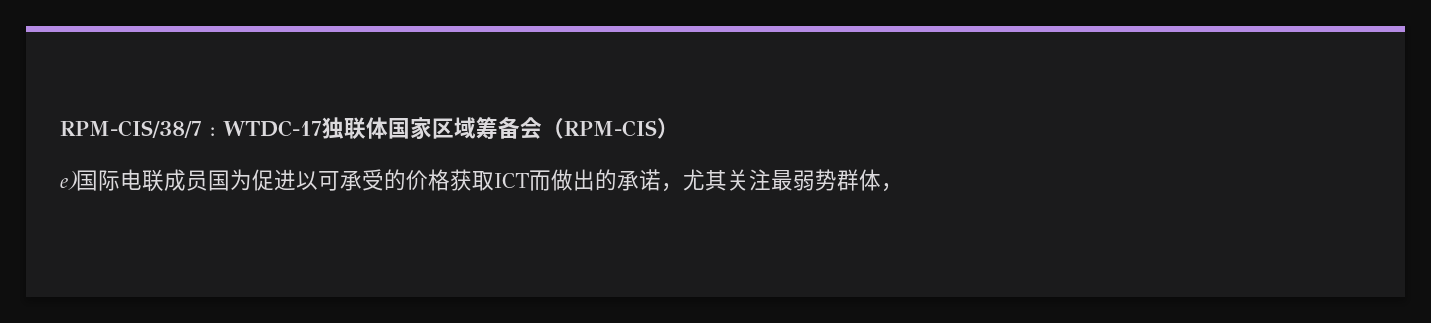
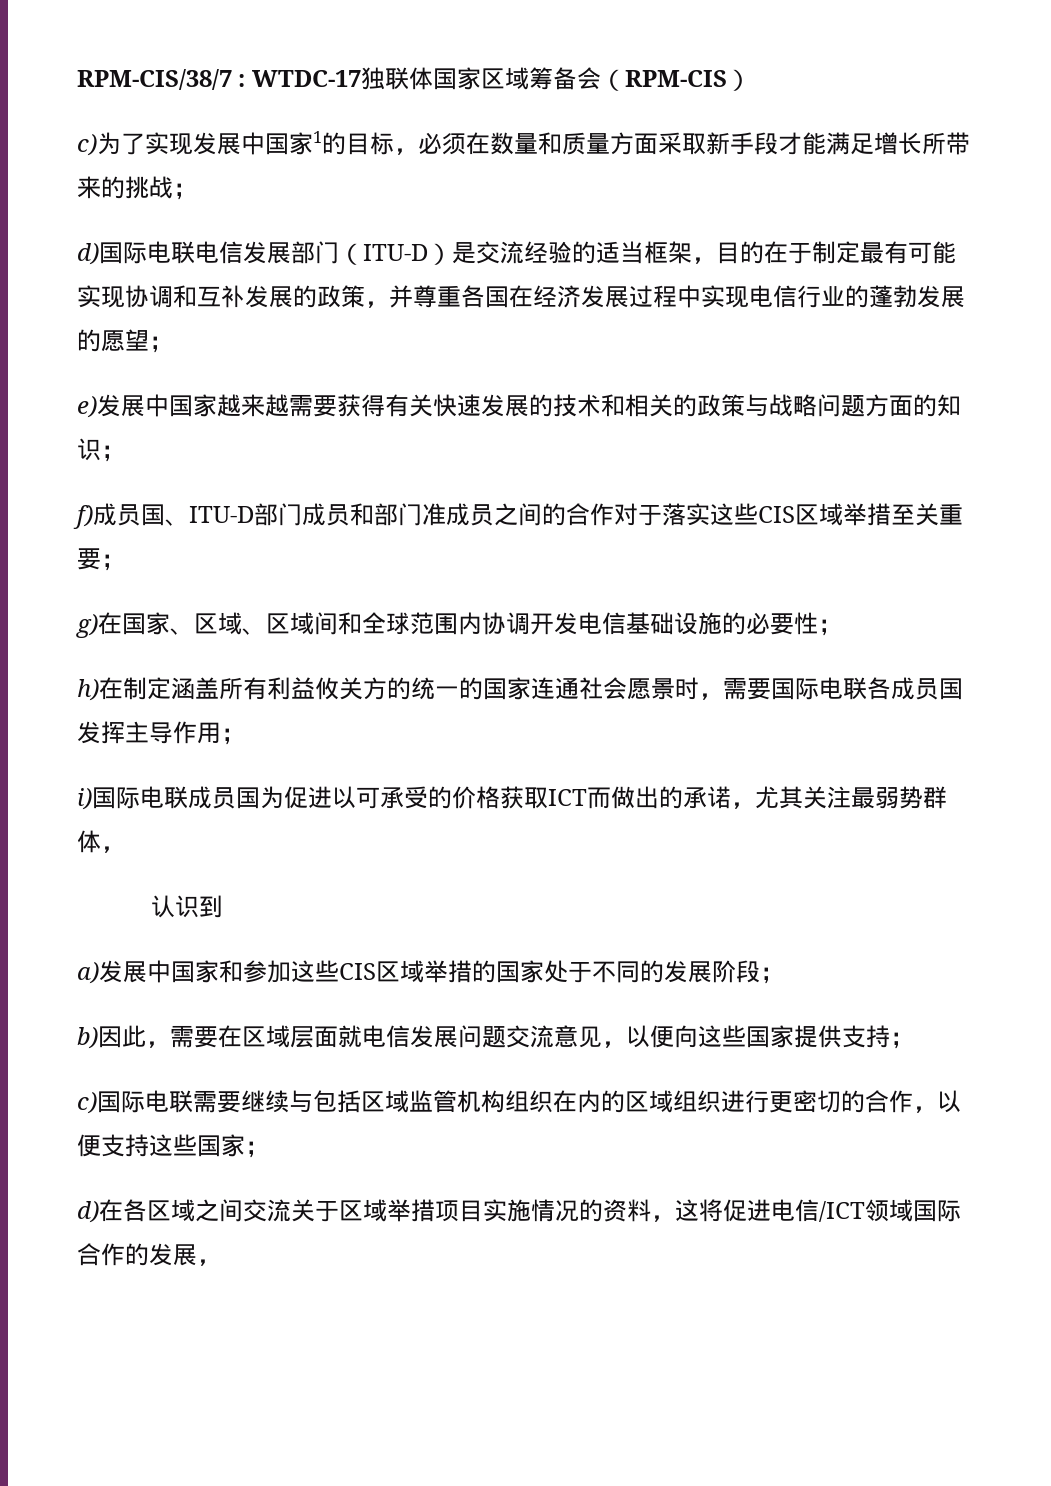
[60,171,77,190] e) -> [77,131,970,156] [77,176,197,200] [77,241,956,265] [77,285,965,308] [77,329,173,353] [77,394,961,418] [77,438,125,462] [73,503,963,529] [77,548,125,571] [76,612,842,638] [77,677,963,701] [77,721,245,745] [77,787,92,810] c)为了实现发展中国家1的目标，必须在数量和质量方面采取新手段才能满足增长所带来的挑战； // d)国际电联电信发展部门（ITU-D）是交流经验的适当框架，目的在于制定最有可能实现协调和互补发展的政策，并尊重各国在经济发展过程中实现电信行业的蓬勃发展的愿望； // e)发展中国家越来越需要获得有关快速发展的技术和相关的政策与战略问题方面的知识； // f)成员国、ITU-D部门成员和部门准成员之间的合作对于落实这些CIS区域举措至关重要； // g)在国家、区域、区域间和全球范围内协调开发电信基础设施的必要性； // h)在制定涵盖所有利益攸关方的统一的国家连通社会愿景时，需要国际电联各成员国发挥主导作用； // i)
(903, 187) none -> [150,895,223,918] [77,960,784,984] [77,1025,914,1049] [77,1090,961,1114] [77,1134,269,1158] [77,1199,961,1223] [77,1243,221,1266] // 认识到 // a)发展中国家和参加这些CIS区域举措的国家处于不同的发展阶段； // b)因此，需要在区域层面就电信发展问题交流意见，以便向这些国家提供支持； // c)国际电联需要继续与包括区域监管机构组织在内的区域组织进行更密切的合作，以便支持这些国家； // d)在各区域之间交流关于区域举措项目实施情况的资料，这将促进电信/ICT领域国际合作的发展，

